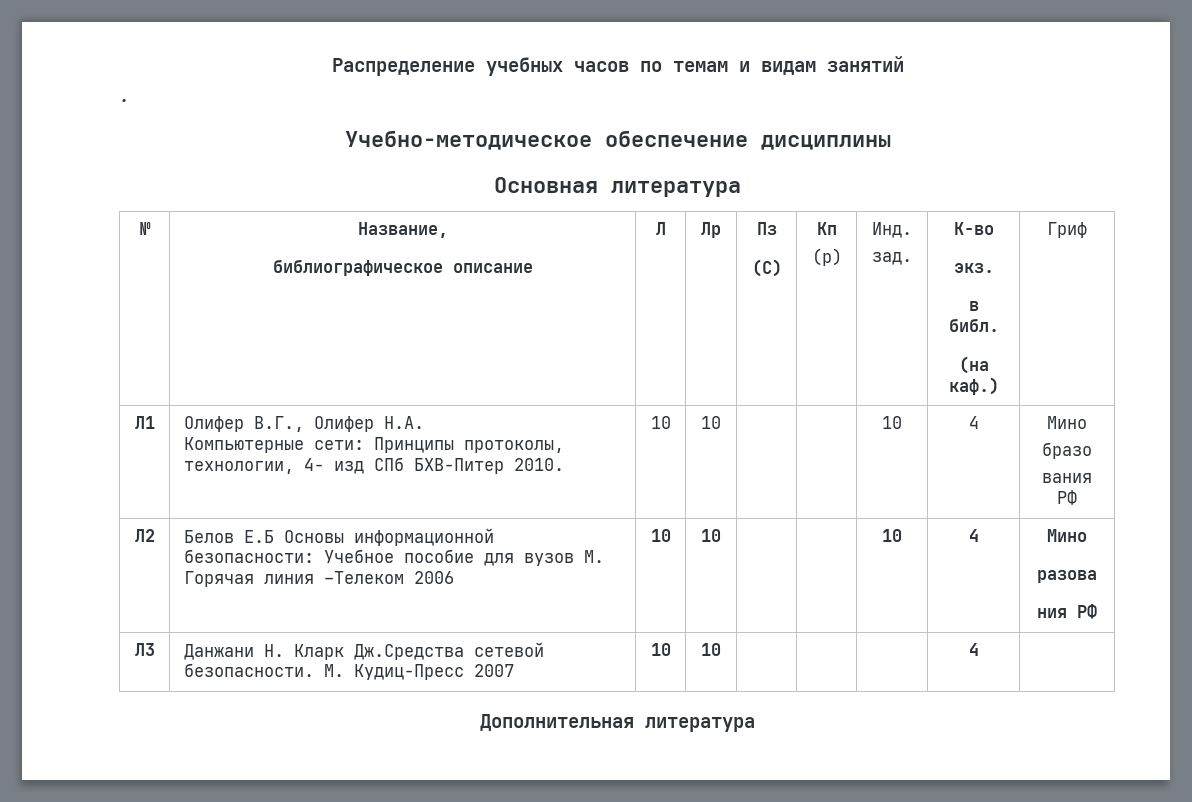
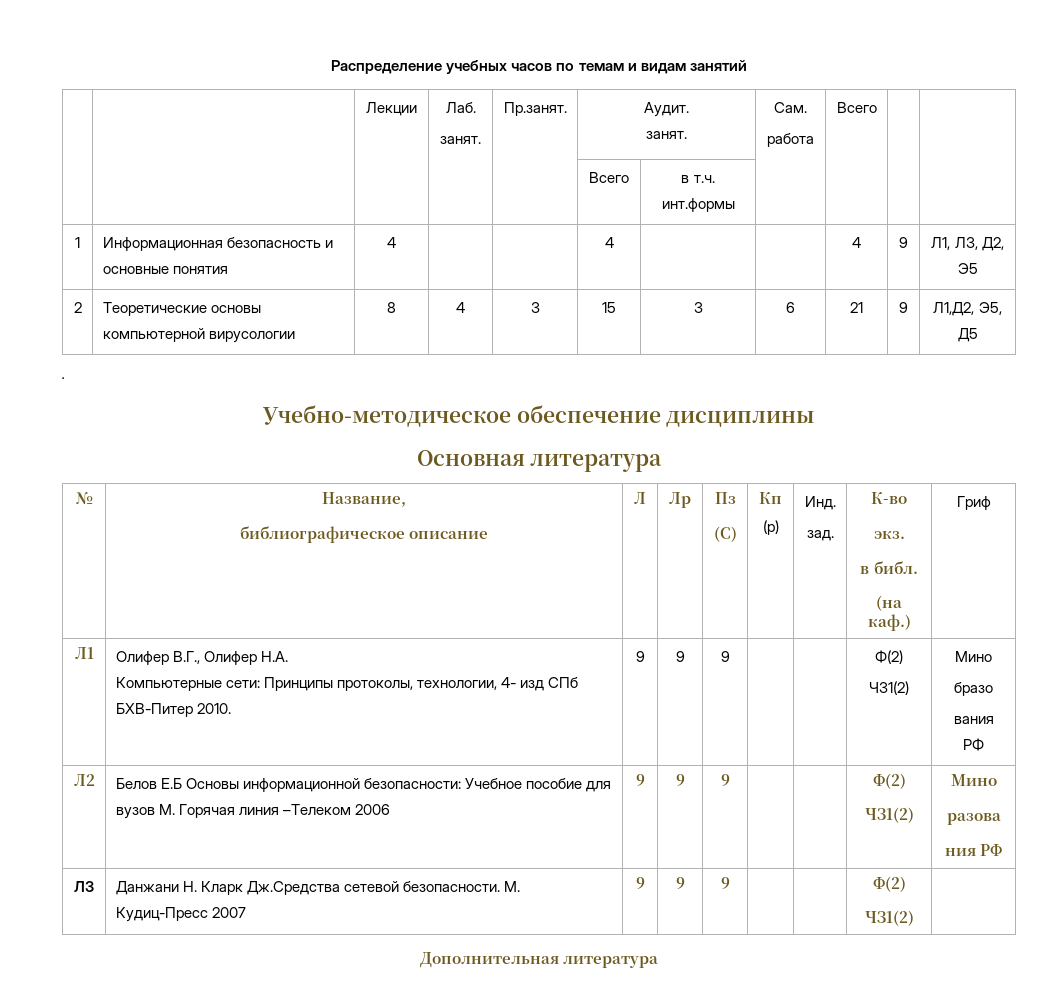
(904, 64) none -> [365,102,417,116] [445,102,476,113] [439,136,481,144] [503,102,567,116] [644,102,689,117] [646,131,687,139] [774,102,807,113] [767,133,814,147] [836,102,877,113] [589,172,629,183] [681,175,715,183] [661,198,735,212] [75,237,80,248] [102,237,333,251] [102,266,228,274] [386,237,396,248] [604,237,614,248] [852,237,861,248] [899,237,908,248] [931,237,1004,251] [957,263,978,274] [73,302,82,313] [102,302,261,316] [102,328,295,343] [386,302,396,313] [455,302,465,313] [530,302,540,313] [602,302,616,313] [693,302,703,313] [786,302,795,313] [850,302,863,313] [899,302,908,313] [933,302,1002,316] [957,328,978,342] // | | Лекции | Лаб. // занят. | Пр.занят. | Аудит. // занят. | Сам. // работа | Всего | | // | | | | | Всего | в т.ч. инт.формы | | | | // 1 | Информационная безопасность и основные понятия | 4 | | | 4 | | | 4 | 9 | Л1, Л3, Д2, Э5 // 2 | Теоретические основы компьютерной вирусологии | 8 | 4 | 3 | 15 | 3 | 6 | 21 | 9 | Л1,Д2, Э5, Д5
[650,416,671,429] [701,416,721,429] [882,416,902,429] [968,416,979,429] 10 | 10 | | | 10 | 4 -> [635,651,645,662] [675,651,685,662] [720,651,730,662] [875,650,903,664] [869,681,909,695] 9 | 9 | 9 | | | Ф(2) // ЧЗ1(2)
[650,529,671,542] [701,529,721,542] [882,529,902,542] [968,529,979,542] 10 | 10 | | | 10 | 4 -> [635,774,645,786] [675,774,685,786] [720,774,730,786] [872,773,906,789] [864,807,914,823] 9 | 9 | 9 | | | Ф(2) // ЧЗ1(2)
[650,643,671,656] [701,643,721,656] [968,643,979,656] 10 | 10 | | | | 4 -> [635,877,645,889] [675,877,685,889] [720,877,730,889] [872,876,906,892] [864,910,914,926] 9 | 9 | 9 | | | Ф(2) // ЧЗ1(2)

